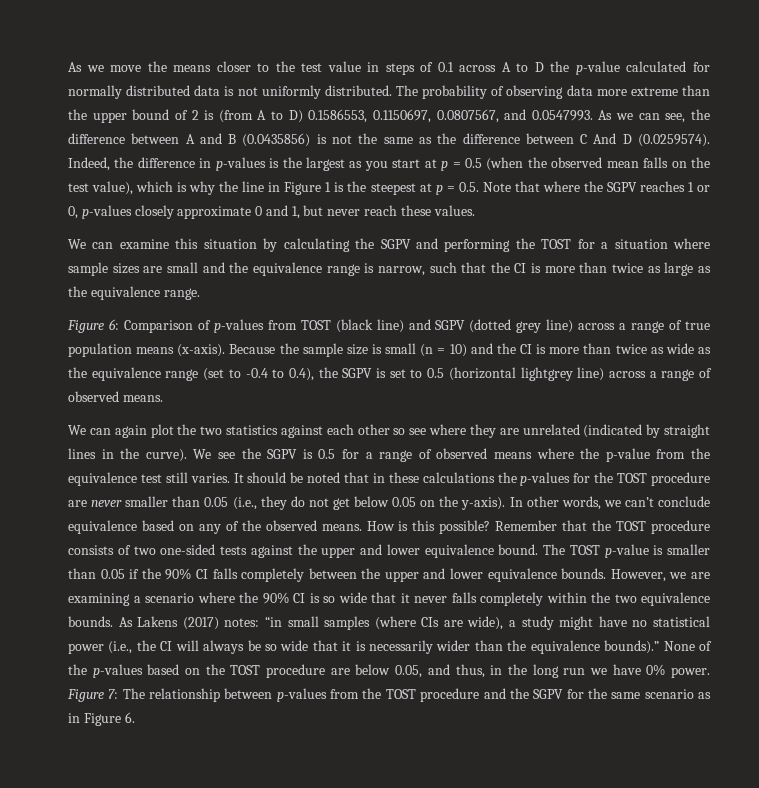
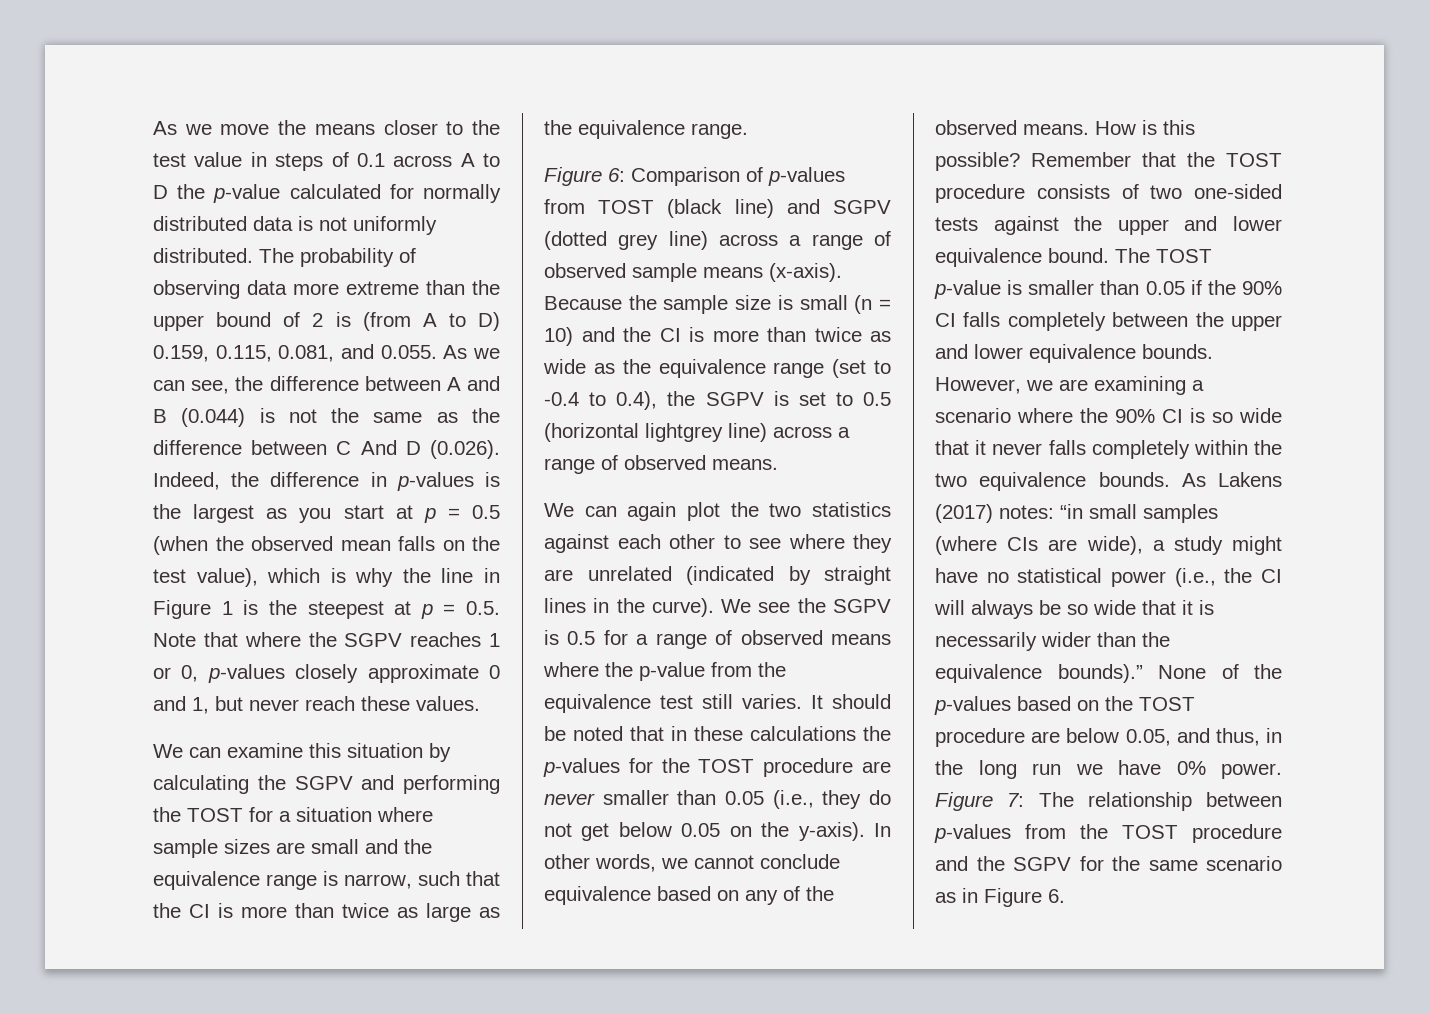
[308,109,593,123] 0.1586553, 0.1150697, 0.0807567, and 0.0547993. -> [153,344,437,362] 0.159, 0.115, 0.081, and 0.055.
[242,133,311,147] (0.0435856) -> [181,408,246,427] (0.044)
[638,134,710,147] (0.0259574). -> [429,440,500,459] (0.026).
[685,321,711,330] [68,343,132,357] true population -> [544,263,697,282] observed sample
[393,428,406,435] so -> [723,535,741,549] to
[624,497,654,507] can’t -> [694,855,754,869] cannot

